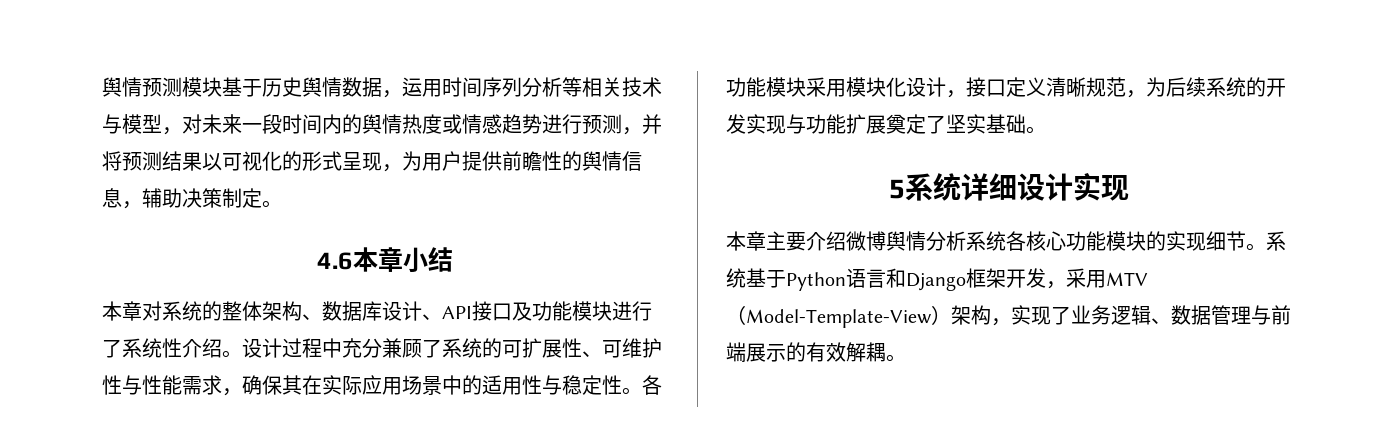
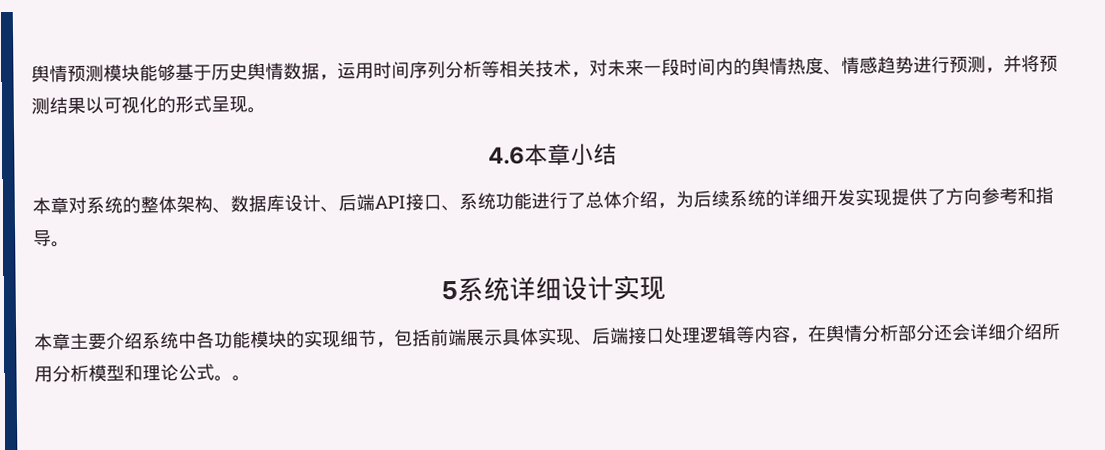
(222, 87) none -> [139,63,176,82] 能够
[102,114,162,134] 与模型 -> (572, 68) none
[442,114,462,134] 或 -> [823,69,842,76] 、
[382,151,642,172] [102,188,262,209] ，为用户提供前瞻性的舆情信息，辅助决策制定 -> (248, 104) none
(442, 317) none -> [338,193,375,212] 后端
[512,301,652,321] [102,338,662,358] [102,375,662,396] [726,77,1126,98] 及功能模块进行了系统性介绍。设计过程中充分兼顾了系统的可扩展性、可维护性与性能需求，确保其在实际应用场景中的适用性与稳定性。各功能模块采用模块化设计，接口定义清晰规范 -> [441,190,658,212] 、系统功能进行了总体介绍
(1266, 87) none -> [783,189,820,207] 详细
[786,114,1026,134] 与功能扩展奠定了坚实基础 -> [891,186,1054,206] [33,230,52,247] 提供了方向参考和指导
[846,231,1066,251] 微博舆情分析系统各核心 -> [142,331,215,350] 系统中各
[1246,231,1286,251] [726,268,1148,291] [726,305,1291,328] [726,342,886,362] 。系统基于Python语言和Django框架开发，采用MTV（Model-Template-View）架构，实现了业务逻辑、数据管理与前端展示的有效解耦 -> [376,322,1061,348] [34,363,233,383] ，包括前端展示具体实现、后端接口处理逻辑等内容，在舆情分析部分还会详细介绍所用分析模型和理论公式。

